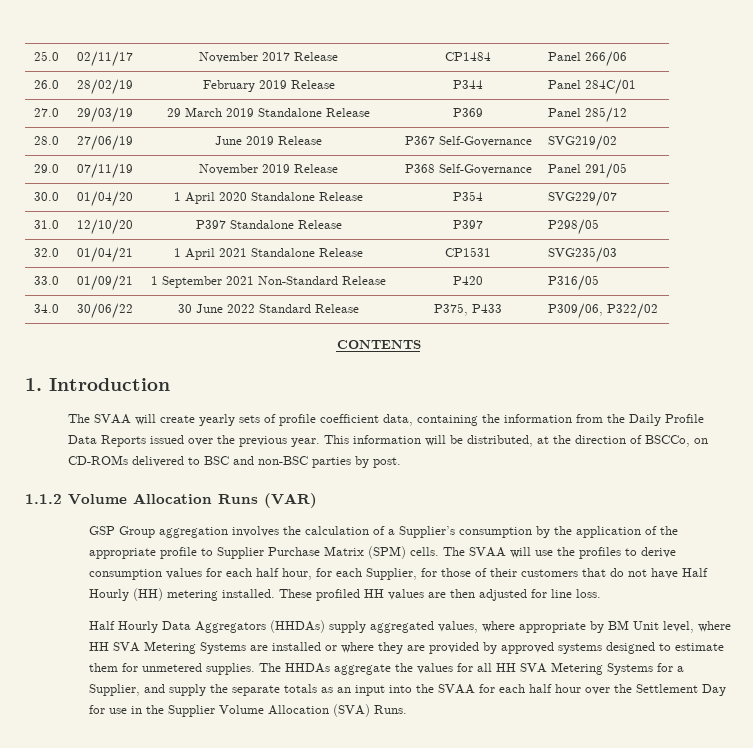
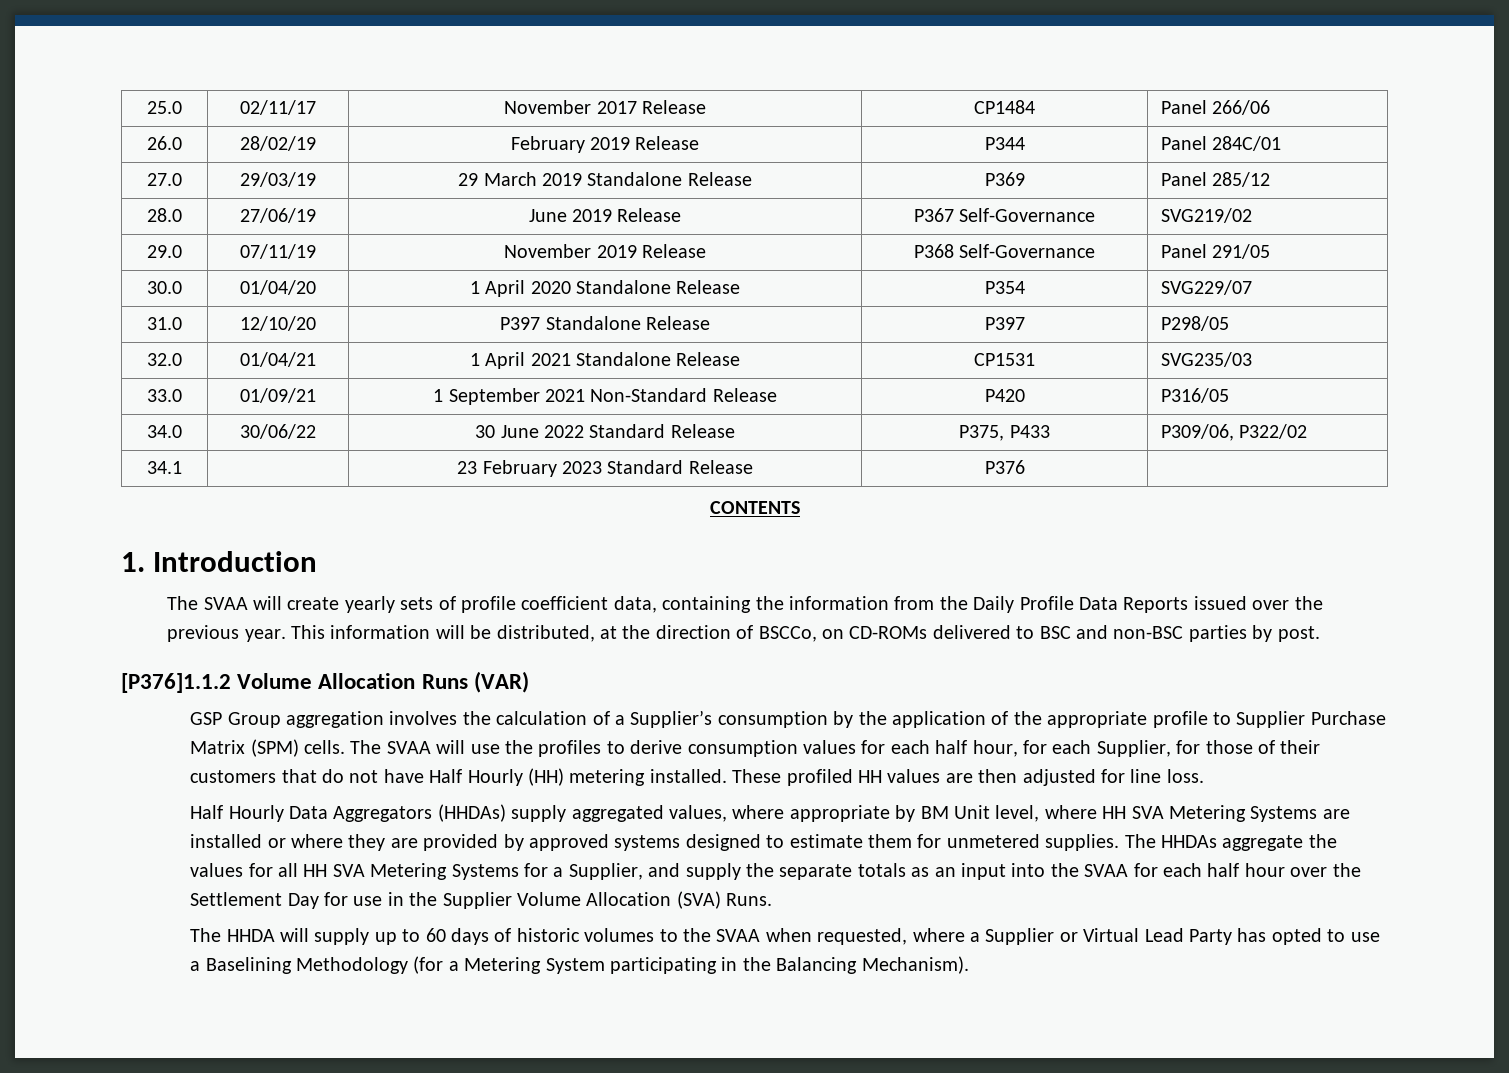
(659, 311) none -> [147,461,182,474] [457,460,753,477] [984,460,1025,474] // 34.1 | | 23 February 2023 Standard Release | P376 |
[25,494,62,504] 1.1.2 -> [121,673,231,693] [P376]1.1.2
(408, 709) none -> [190,928,1380,945] [190,956,969,974] // The HHDA will supply up to 60 days of historic volumes to the SVAA when requested, where a Supplier or Virtual Lead Party has opted to use a Baselining Methodology (for a Metering System participating in the Balancing Mechanism).

